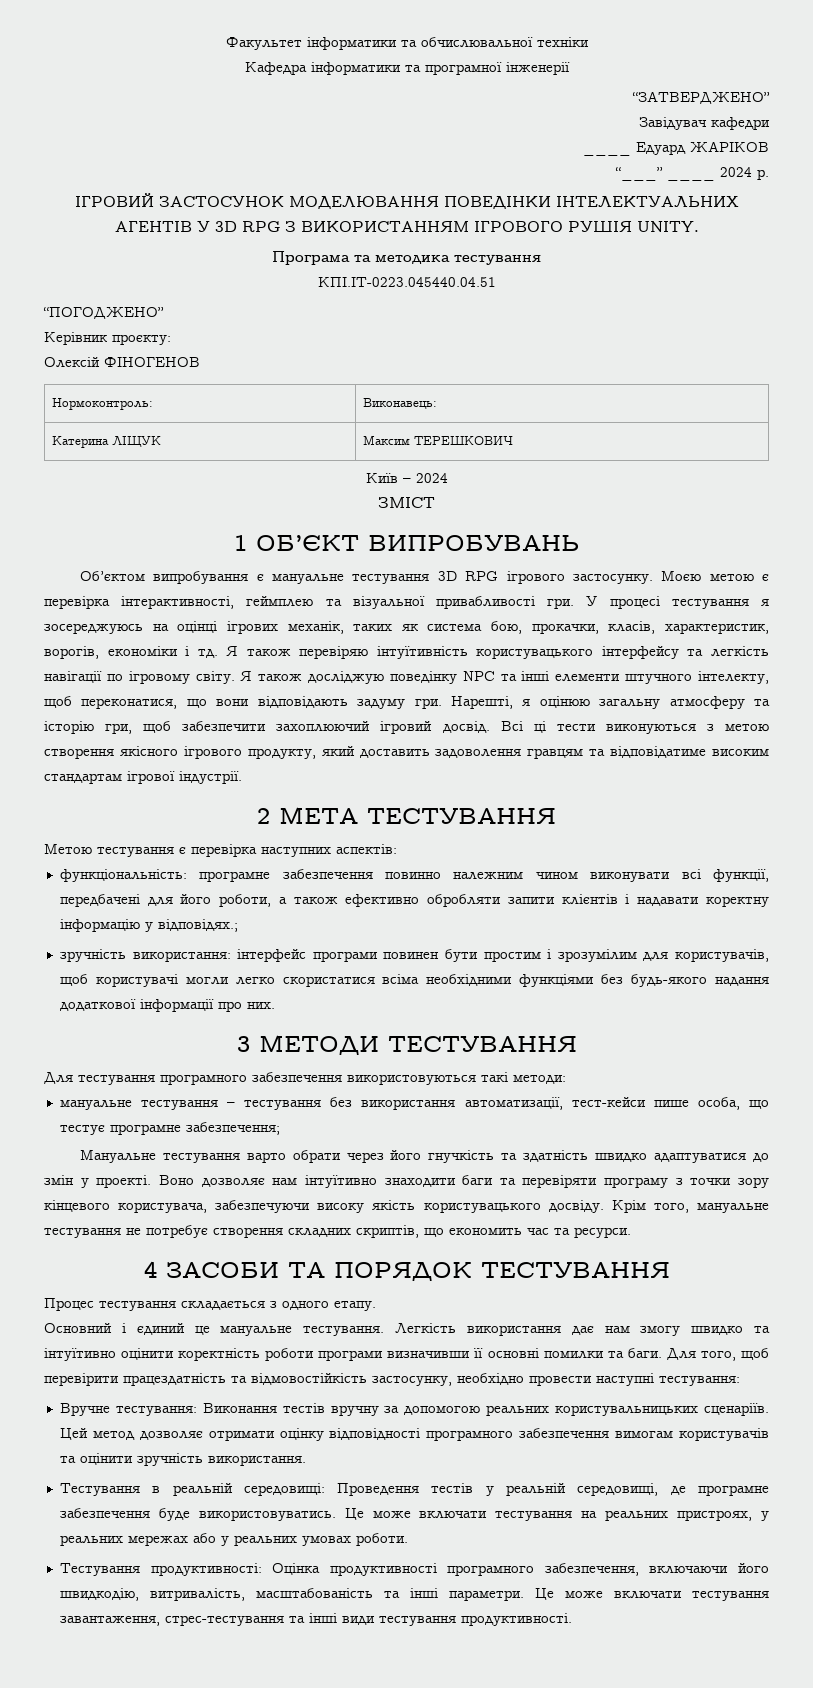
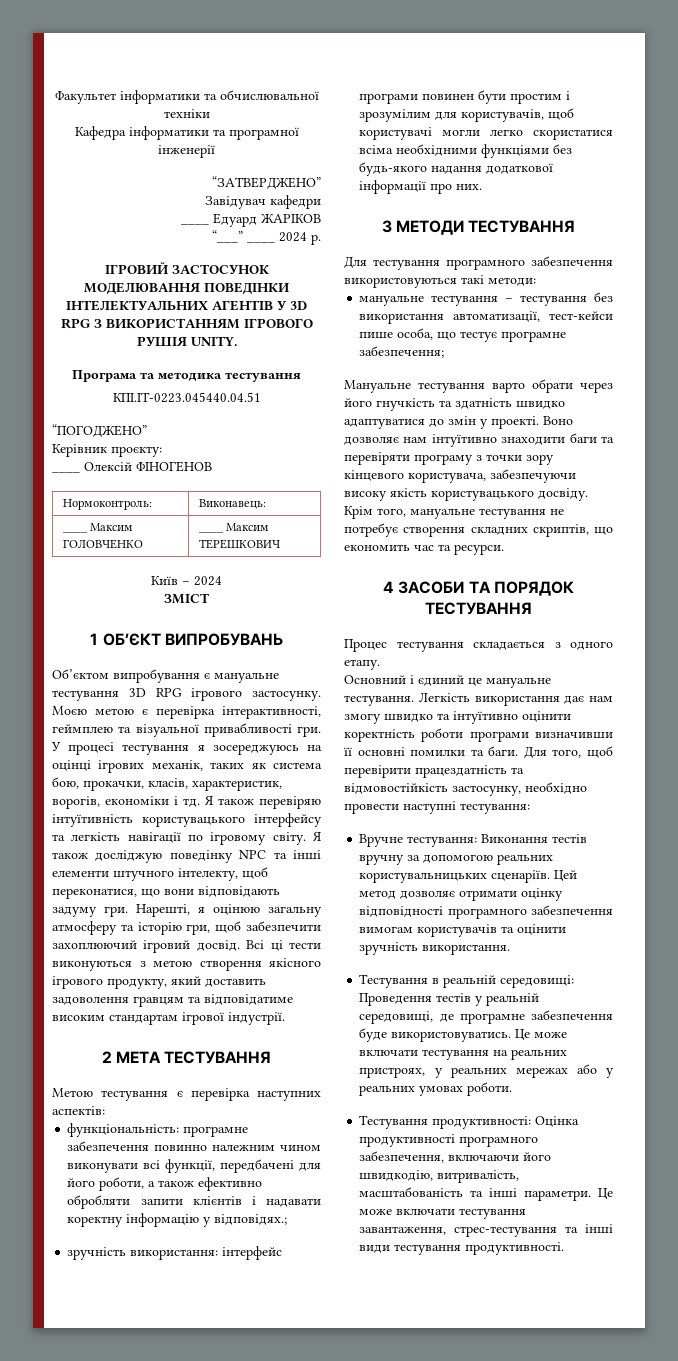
(171, 339) none -> [52,471,80,473] ____
[51,436,161,448] Катерина ЛІЩУК | -> [63,531,89,533] [90,523,134,531] [63,539,144,549] [199,531,225,533] ____ Максим ГОЛОВЧЕНКО | ____

